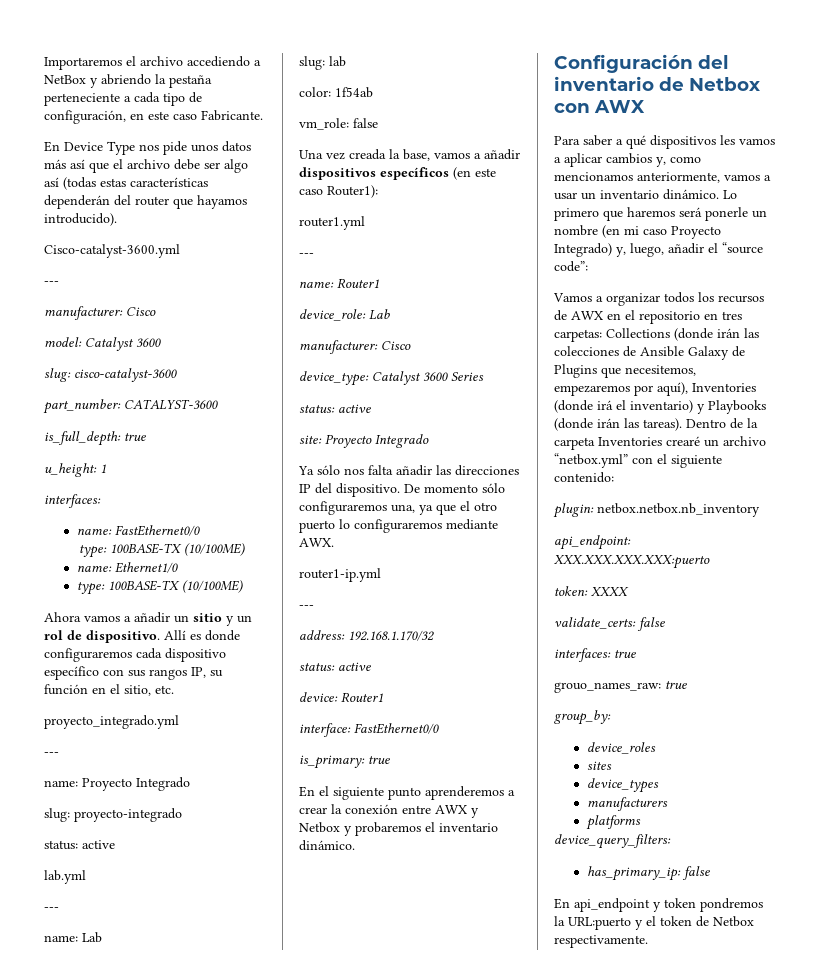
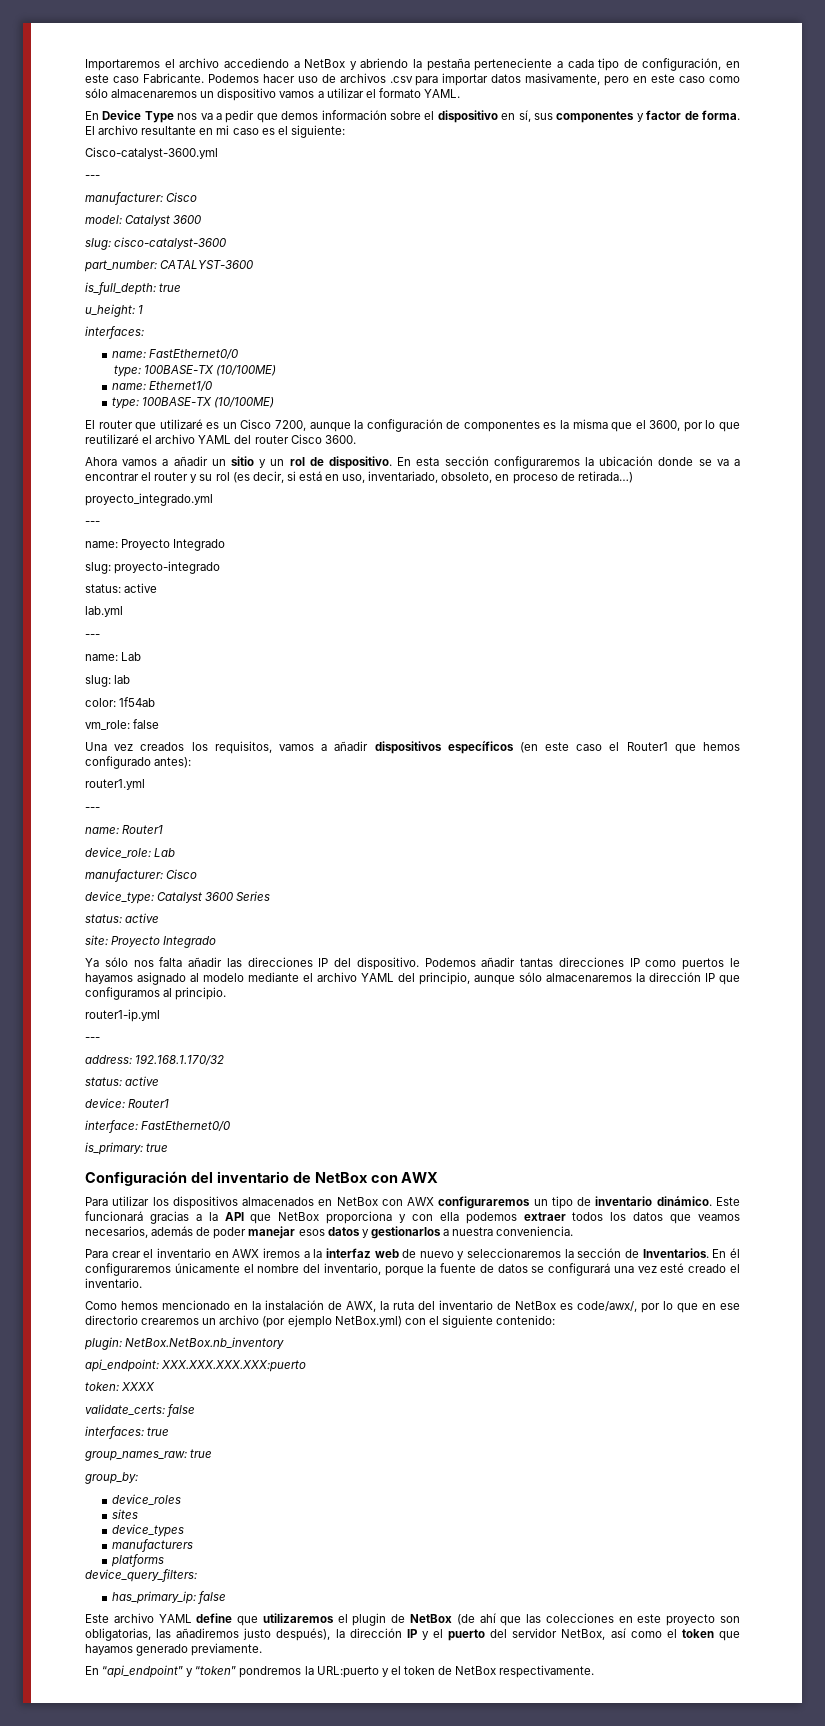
[44,141,251,155] [44,159,248,173] [44,177,208,190] [44,195,247,209] [44,213,117,226] // En Device Type nos pide unos datos más así que el archivo debe ser algo así (todas estas características dependerán del router que hayamos introducido). -> [207,73,740,86] [85,88,460,101] [85,110,740,123] [85,125,345,138] Podemos hacer uso de archivos .csv para importar datos masivamente, pero en este caso como sólo almacenaremos un dispositivo vamos a utilizar el formato YAML. // En Device Type nos va a pedir que demos información sobre el dispositivo en sí, sus componentes y factor de forma. El archivo resultante en mi caso es el siguiente:
(243, 586) none -> [85,419,740,432] [85,434,356,444] // El router que utilizaré es un Cisco 7200, aunque la configuración de componentes es la misma que el 3600, por lo que reutilizaré el archivo YAML del router Cisco 3600.
[164,630,240,641] [44,648,226,662] [44,666,223,680] [44,684,174,696] Allí es donde configuraremos cada dispositivo específico con sus rangos IP, su función en el sitio, etc. -> [397,456,741,469] [85,471,633,484] En esta sección configuraremos la ubicación donde se va a encontrar el router y su rol (es decir, si está en uso, inventariado, obsoleto, en proceso de retirada…)
[349,149,430,161] creada la base, -> [140,741,272,754] creados los requisitos,
[327,185,378,198] Router1): -> [609,742,740,754] [85,756,192,769] el Router1 que hemos configurado antes):
[404,483,505,493] [299,501,497,515] [299,519,498,533] [299,538,334,547] De momento sólo configuraremos una, ya que el otro puerto lo configuraremos mediante AWX. -> [424,957,740,970] [85,972,740,985] [85,987,227,1000] Podemos añadir tantas direcciones IP como puertos le hayamos asignado al modelo mediante el archivo YAML del principio, aunque sólo almacenaremos la dirección IP que configuramos al principio.
[299,786,515,800] [299,804,479,818] [299,822,498,836] [299,840,355,851] // En el siguiente punto aprenderemos a crear la conexión entre AWX y Netbox y probaremos el inventario dinámico. -> (169, 1147) none
[689,77,760,91] Netbox -> [314,1172,368,1183] NetBox
[583,135,775,149] [554,153,701,167] [554,172,771,183] [554,189,737,200] [554,207,767,221] [554,225,721,239] [554,242,763,257] [554,261,588,272] [553,292,764,306] [554,310,742,324] [554,328,759,342] [554,346,745,360] [554,364,696,378] [554,382,756,396] [554,400,766,414] [554,418,758,431] [554,436,766,450] [554,453,628,468] saber a qué dispositivos les vamos a aplicar cambios y, como mencionamos anteriormente, vamos a usar un inventario dinámico. Lo primero que haremos será ponerle un nombre (en mi caso Proyecto Integrado) y, luego, añadir el “source code”: // Vamos a organizar todos los recursos de AWX en el repositorio en tres carpetas: Collections (donde irán las colecciones de Ansible Galaxy de Plugins que necesitemos, empezaremos por aquí), Inventories (donde irá el inventario) y Playbooks (donde irán las tareas). Dentro de la carpeta Inventories crearé un archivo “netbox.yml” -> [112,1196,740,1209] [85,1211,740,1224] [85,1226,574,1239] [85,1248,740,1260] [85,1263,740,1276] [85,1278,142,1288] [85,1300,740,1313] [85,1315,402,1328] utilizar los dispositivos almacenados en NetBox con AWX configuraremos un tipo de inventario dinámico. Este funcionará gracias a la API que NetBox proporciona y con ella podemos extraer todos los datos que veamos necesarios, además de poder manejar esos datos y gestionarlos a nuestra conveniencia. // Para crear el inventario en AWX iremos a la interfaz web de nuevo y seleccionaremos la sección de Inventarios. En él configuraremos únicamente el nombre del inventario, porque la fuente de datos se configurará una vez esté creado el inventario. // Como hemos mencionado en la instalación de AWX, la ruta del inventario de NetBox es code/awx/, por lo que en ese directorio crearemos un archivo (por ejemplo NetBox.yml)
[597,503,760,517] netbox.netbox.nb_inventory -> [125,1337,285,1349] NetBox.NetBox.nb_inventory
[554,682,661,693] grouo_names_raw: -> [85,1451,187,1461] group_names_raw:
[554,898,696,912] En api_endpoint y token -> [85,1613,741,1626] [85,1628,740,1641] [85,1643,263,1656] [85,1665,237,1678] Este archivo YAML define que utilizaremos el plugin de NetBox (de ahí que las colecciones en este proyecto son obligatorias, las añadiremos justo después), la dirección IP y el puerto del servidor NetBox, así como el token que hayamos generado previamente. // En “api_endpoint” y “token”
[713,916,754,927] Netbox -> [455,1666,497,1675] NetBox

